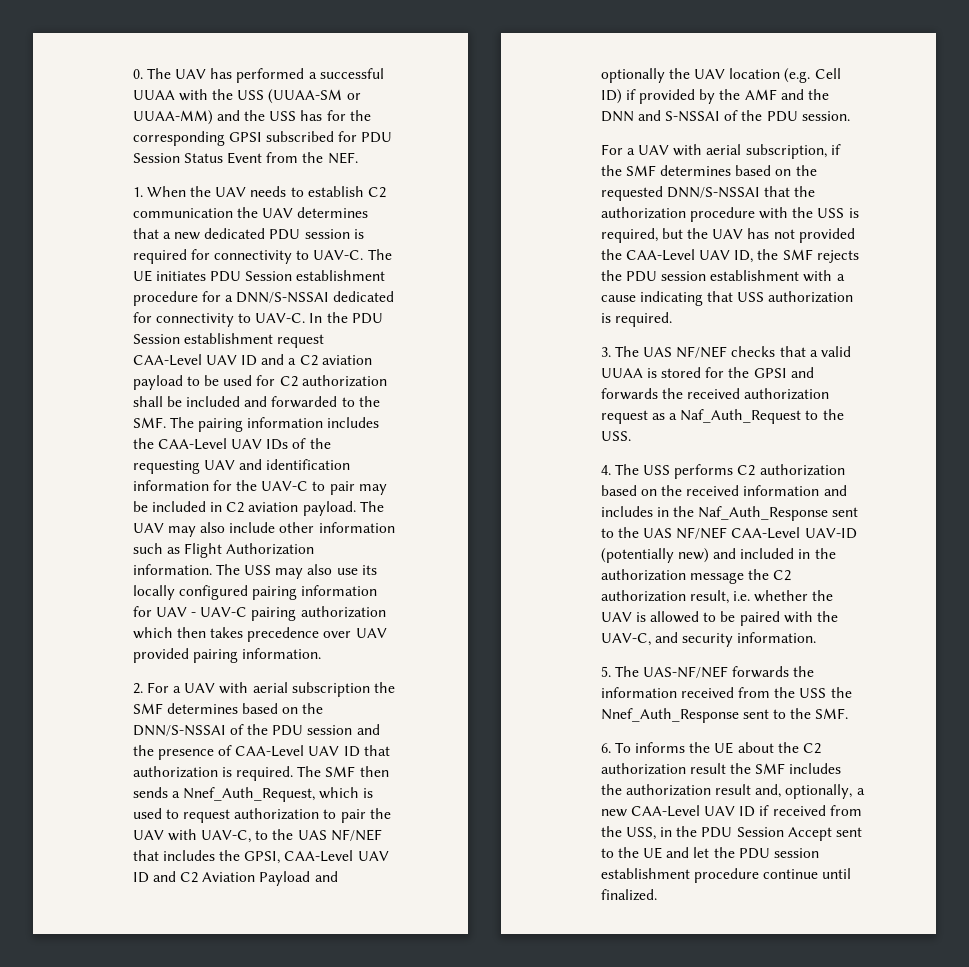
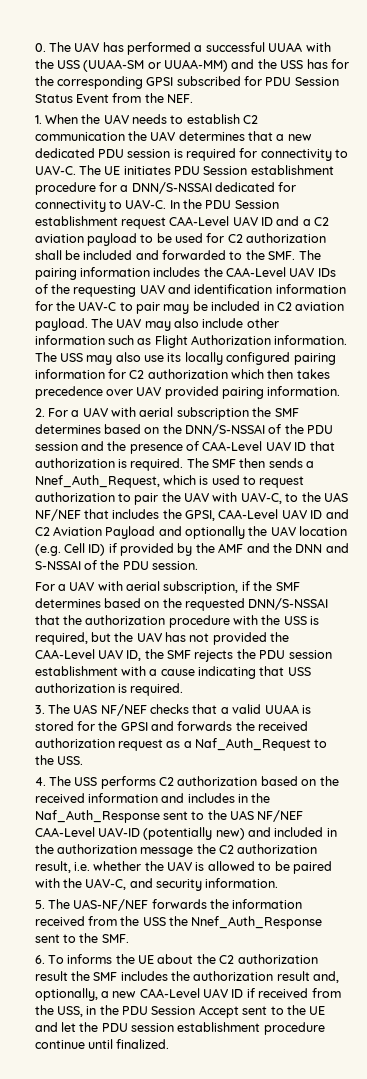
[155,607,297,621] UAV - UAV-C pairing -> [129,370,145,379] C2

